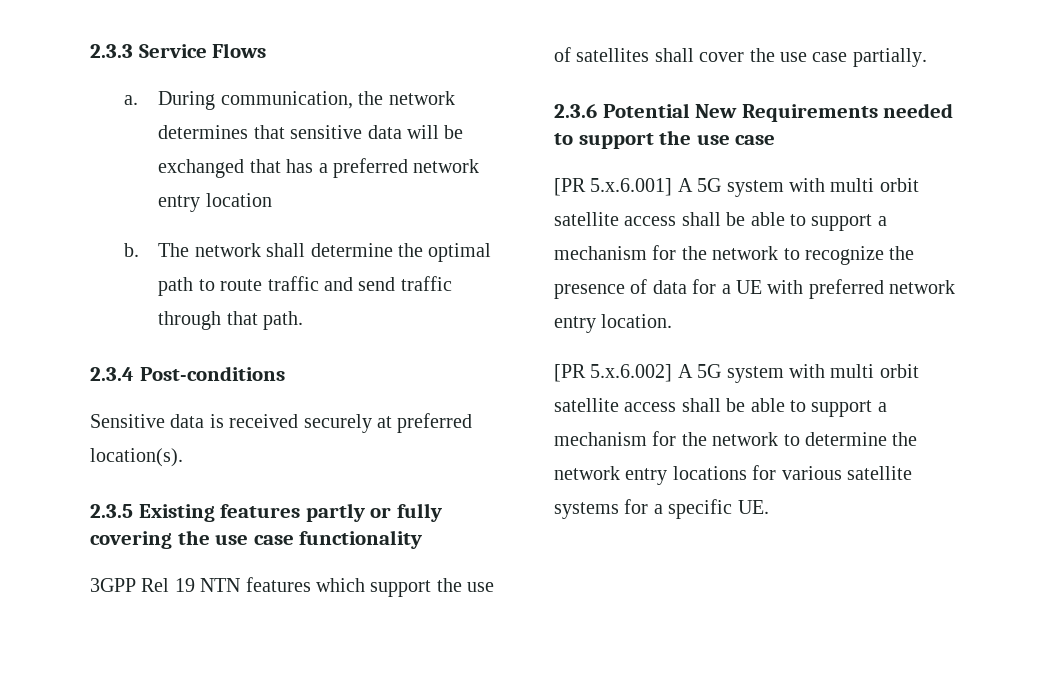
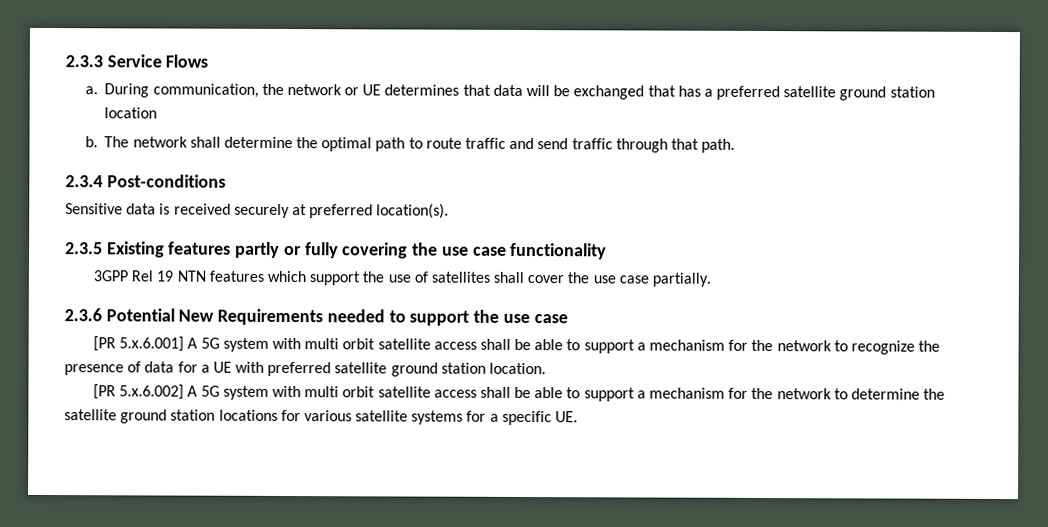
(455, 98) none -> [344,84,382,96] or UE
[290,125,363,139] sensitive -> (491, 90) none
[413,159,480,173] [158,195,201,212] network entry -> [783,86,935,101] satellite ground station
[889,280,956,294] [554,316,596,333] network entry -> [334,362,486,377] satellite ground station
[554,466,668,485] network entry -> [64,409,216,424] satellite ground station

